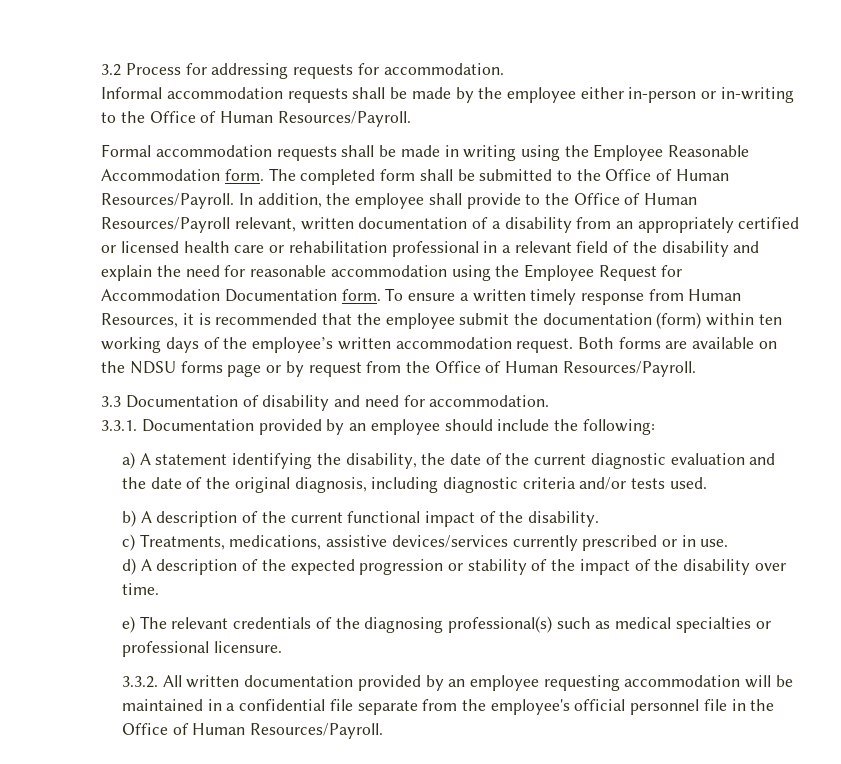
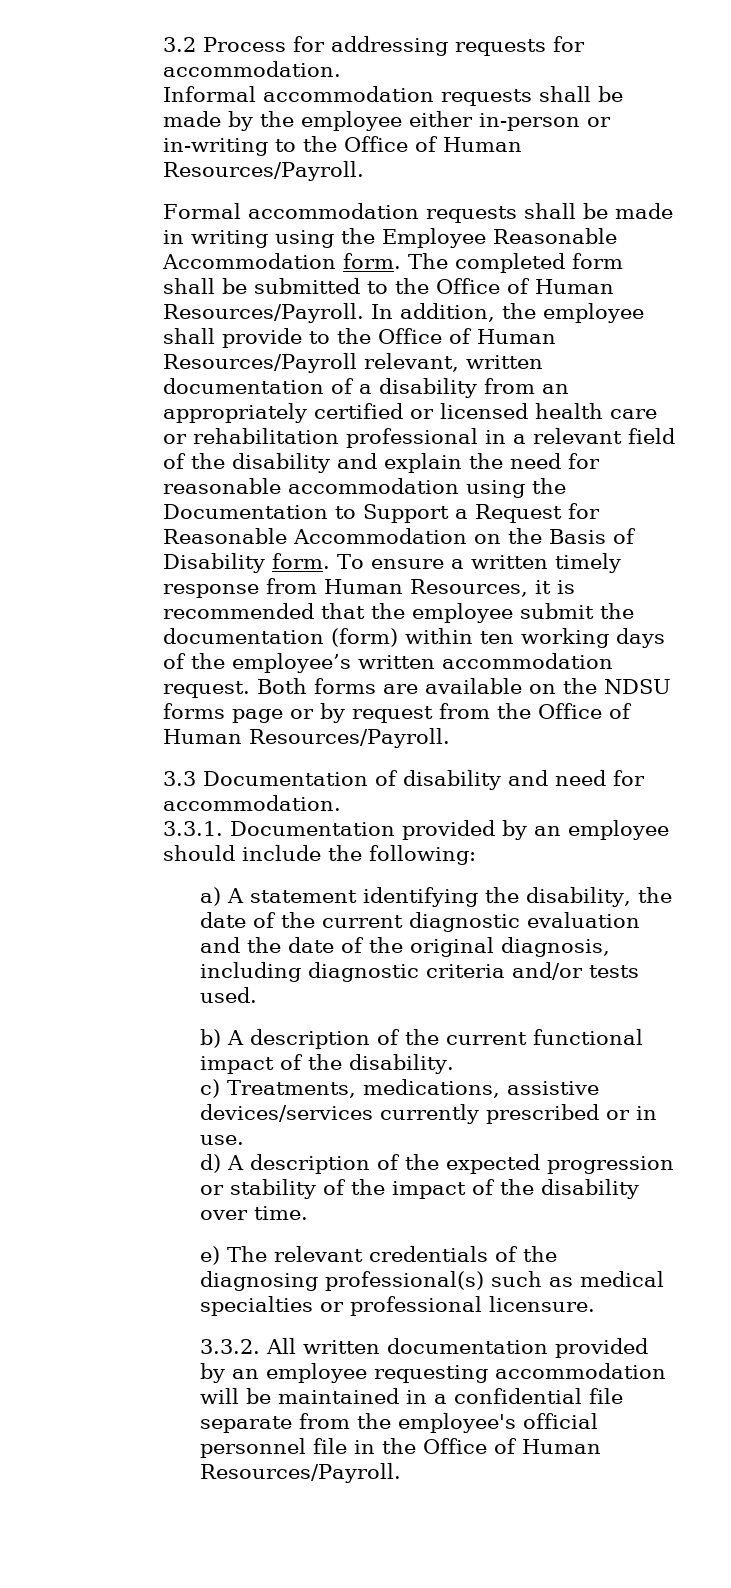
[523,264,683,281] [101,289,337,302] Employee Request for Accommodation Documentation -> [163,503,601,523] [163,528,637,544] [163,553,266,573] Documentation to Support a Request for Reasonable Accommodation on the Basis of Disability

